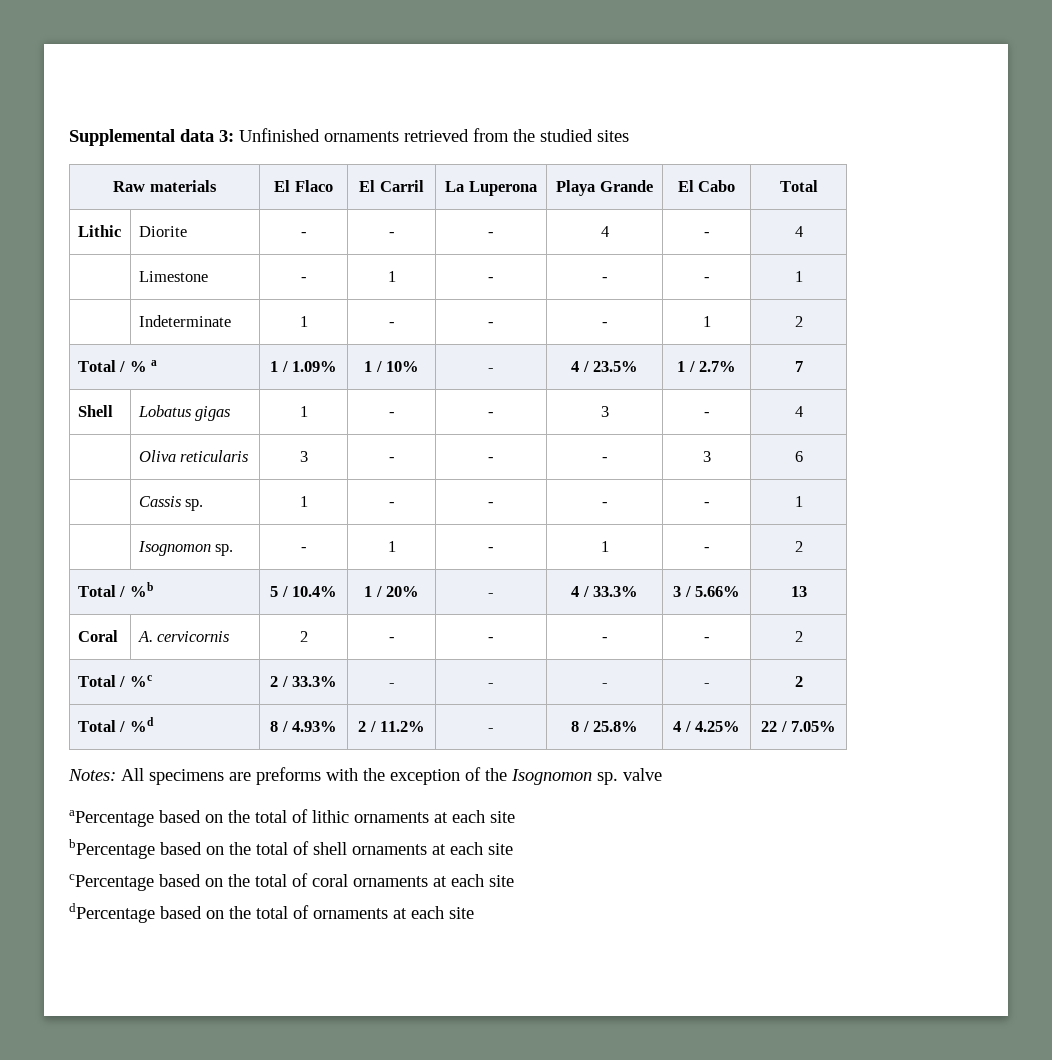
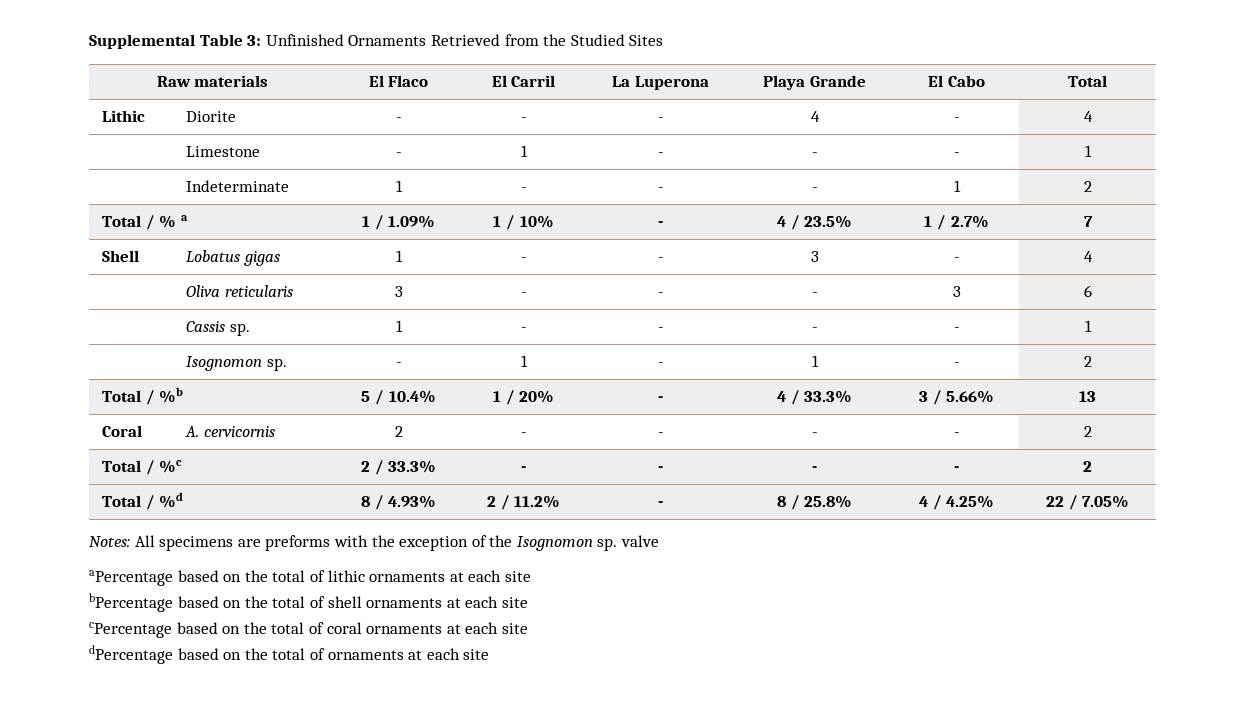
[180,129,214,142] data -> [199,34,243,46] Table
[324,128,629,142] ornaments retrieved from the studied sites -> [348,34,664,46] Ornaments Retrieved from the Studied Sites

